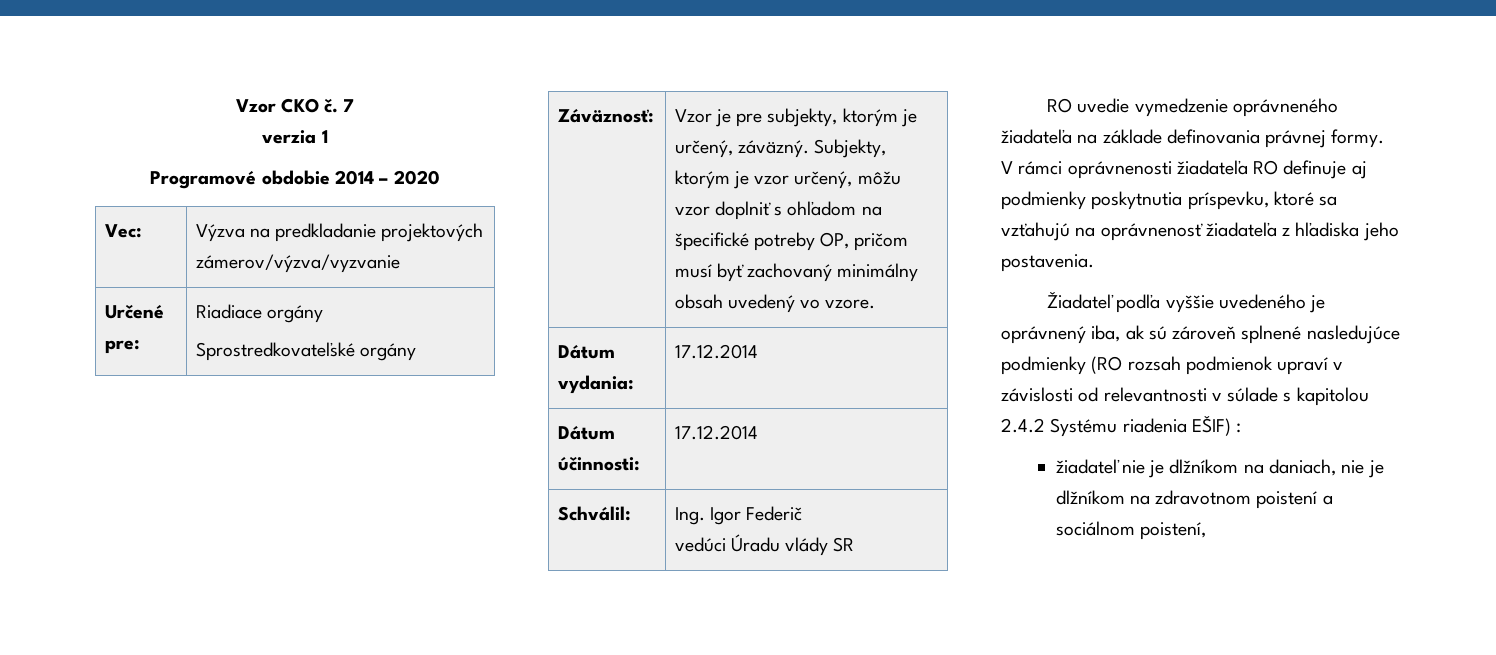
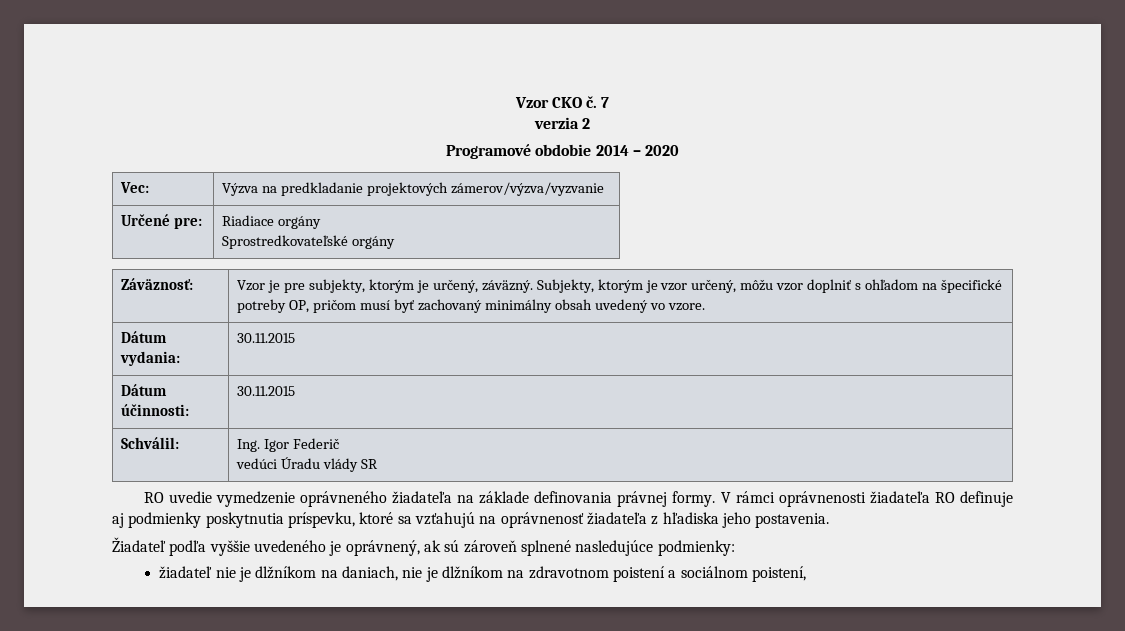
[321,130,328,143] 1 -> [582,118,591,129] 2
[674,344,758,359] 17.12.2014 -> [237,333,296,343] 30.11.2015
[674,425,758,440] 17.12.2014 -> [237,386,296,396] 30.11.2015
[1001,325,1121,344] oprávnený iba, -> [345,540,420,556] oprávnený,
[1001,356,1344,375] [1001,387,1369,406] [1001,415,1242,437] podmienky (RO rozsah podmienok upraví v závislosti od relevantnosti v súlade s kapitolou 2.4.2 Systému riadenia EŠIF) : -> [657,540,735,556] podmienky:

